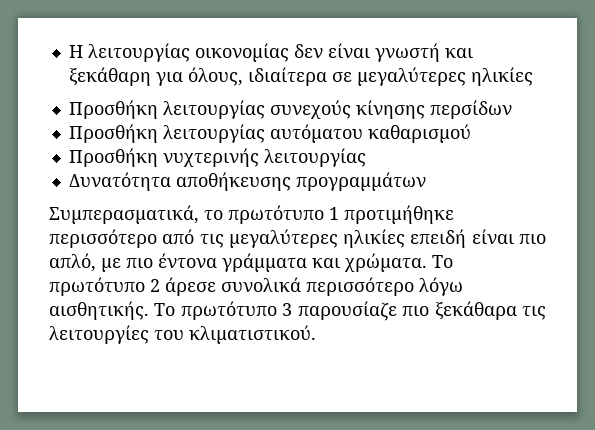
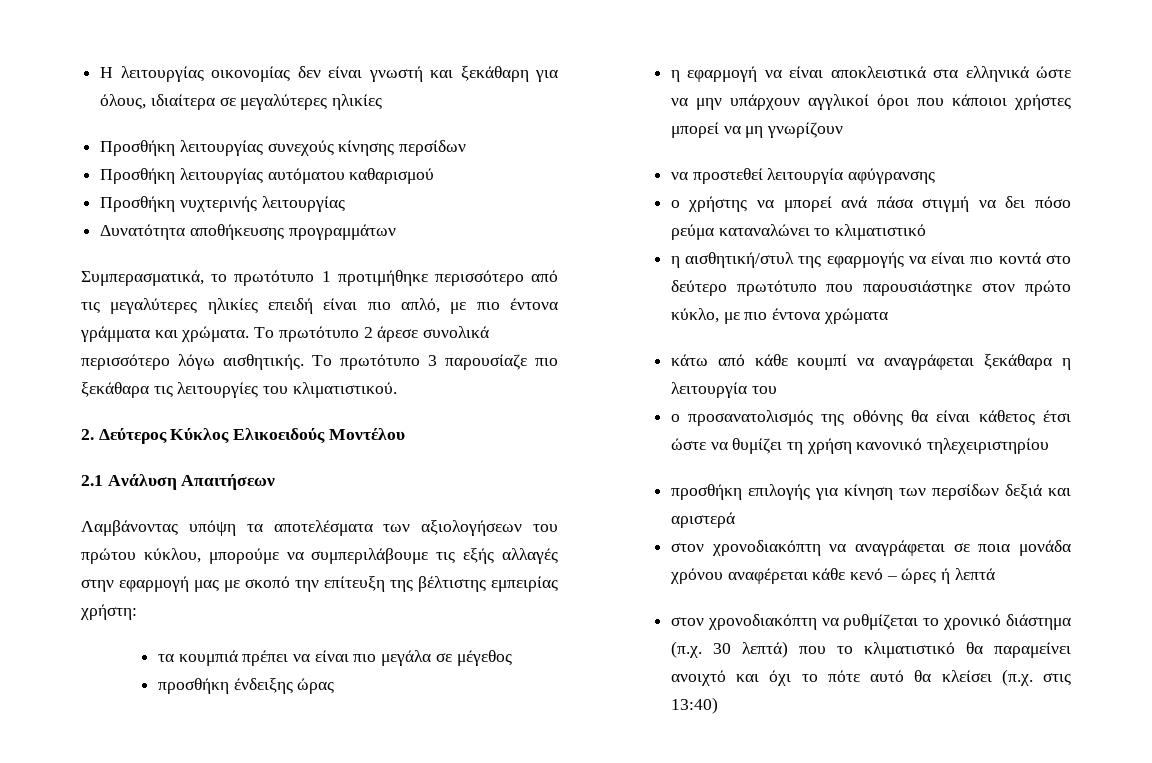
(316, 334) none -> [81,428,405,444] [81,474,276,490] [81,520,558,536] [81,548,558,564] [81,576,558,592] [80,604,137,620] [157,650,512,666] [157,678,335,694] [670,66,1071,82] [670,94,1071,110] [670,122,843,138] [670,168,935,184] [670,196,1071,212] [670,224,926,240] [670,252,1071,268] [670,280,1071,296] [670,308,888,324] [670,354,1071,370] [670,382,777,398] [670,410,1071,426] [670,438,1050,454] [670,484,1071,500] [670,512,735,528] [670,540,1071,556] [669,568,995,584] [670,614,1071,630] [670,641,1071,658] [670,669,1071,686] [670,697,718,714] // 2. Δεύτερος Κύκλος Ελικοειδούς Μοντέλου // 2.1 Ανάλυση Απαιτήσεων // Λαμβάνοντας υπόψη τα αποτελέσματα των αξιολογήσεων του πρώτου κύκλου, μπορούμε να συμπεριλάβουμε τις εξής αλλαγές στην εφαρμογή μας με σκοπό την επίτευξη της βέλτιστης εμπειρίας χρήστη: // τα κουμπιά πρέπει να είναι πιο μεγάλα σε μέγεθος // προσθήκη ένδειξης ώρας // η εφαρμογή να είναι αποκλειστικά στα ελληνικά ώστε να μην υπάρχουν αγγλικοί όροι που κάποιοι χρήστες μπορεί να μη γνωρίζουν // να προστεθεί λειτουργία αφύγρανσης // ο χρήστης να μπορεί ανά πάσα στιγμή να δει πόσο ρεύμα καταναλώνει το κλιματιστικό // η αισθητική/στυλ της εφαρμογής να είναι πιο κοντά στο δεύτερο πρωτότυπο που παρουσιάστηκε στον πρώτο κύκλο, με πιο έντονα χρώματα // κάτω από κάθε κουμπί να αναγράφεται ξεκάθαρα η λειτουργία του // ο προσανατολισμός της οθόνης θα είναι κάθετος έτσι ώστε να θυμίζει τη χρήση κανονικό τηλεχειριστηρίου // προσθήκη επιλογής για κίνηση των περσίδων δεξιά και αριστερά // στον χρονοδιακόπτη να αναγράφεται σε ποια μονάδα χρόνου αναφέρεται κάθε κενό – ώρες ή λεπτά // στον χρονοδιακόπτη να ρυθμίζεται το χρονικό διάστημα (π.χ. 30 λεπτά) που το κλιματιστικό θα παραμείνει ανοιχτό και όχι το πότε αυτό θα κλείσει (π.χ. στις 13:40)

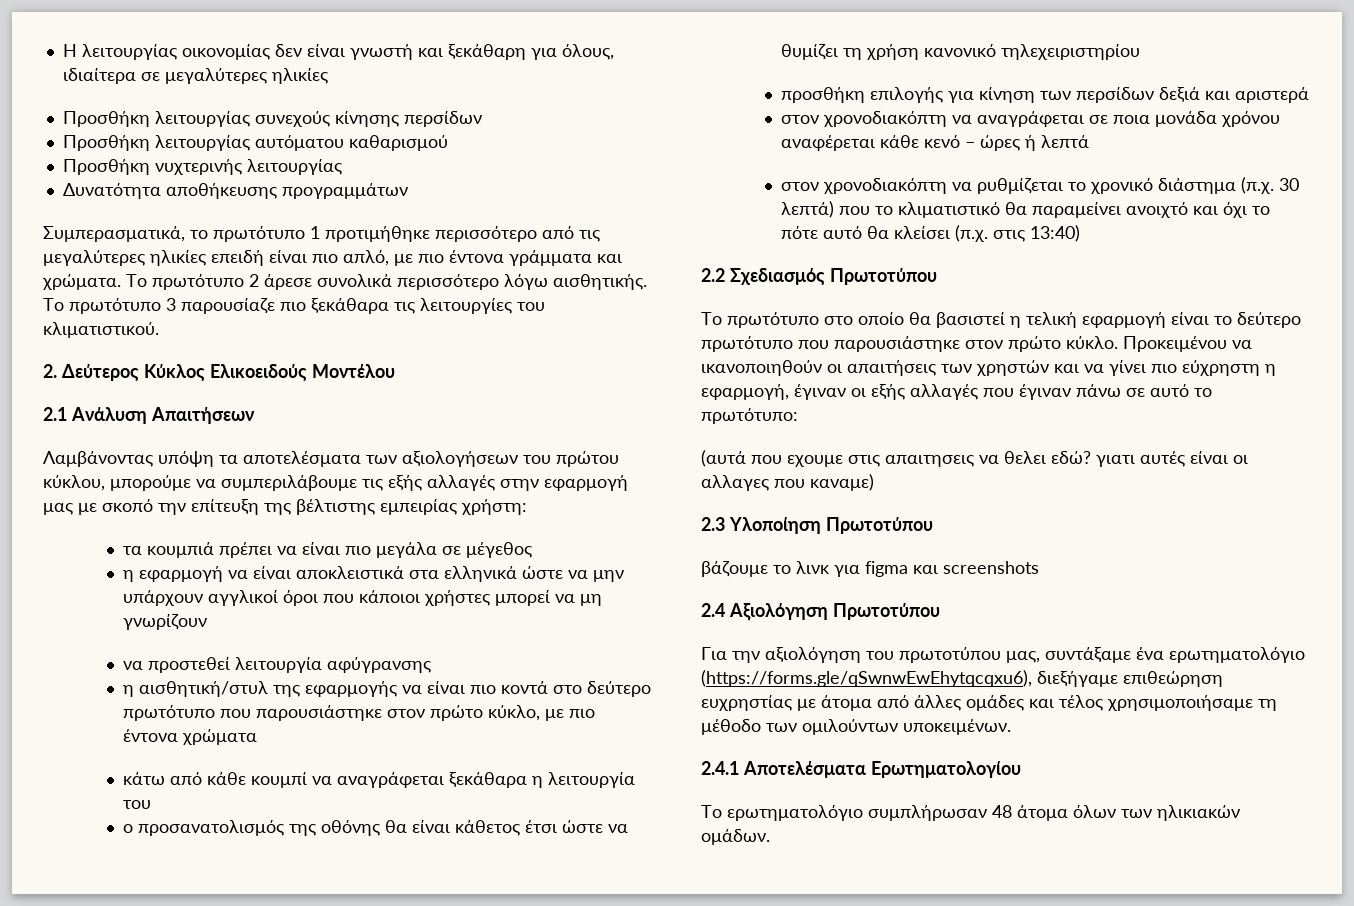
[157,678,335,694] // προσθήκη ένδειξης ώρας -> (533, 550) none
[670,196,1071,212] [670,224,926,240] // ο χρήστης να μπορεί ανά πάσα στιγμή να δει πόσο ρεύμα καταναλώνει το κλιματιστικό -> (432, 665) none
(718, 705) none -> [701,268,937,286] [701,312,1301,328] [701,336,1252,352] [701,360,1276,376] [701,384,1212,400] [701,408,798,424] [701,450,1248,467] [701,474,874,491] [701,517,933,534] [701,561,1039,577] [701,603,940,621] [701,647,1305,663] [701,670,1223,687] [701,695,1277,711] [701,719,1011,735] [701,761,1021,778] [701,805,1240,821] [701,829,770,845] // 2.2 Σχεδιασμός Πρωτοτύπου // Το πρωτότυπο στο οποίο θα βασιστεί η τελική εφαρμογή είναι το δεύτερο πρωτότυπο που παρουσιάστηκε στον πρώτο κύκλο. Προκειμένου να ικανοποιηθούν οι απαιτήσεις των χρηστών και να γίνει πιο εύχρηστη η εφαρμογή, έγιναν οι εξής αλλαγές που έγιναν πάνω σε αυτό το πρωτότυπο: // (αυτά που εχουμε στις απαιτησεις να θελει εδώ? γιατι αυτές είναι οι αλλαγες που καναμε) // 2.3 Υλοποίηση Πρωτοτύπου // βάζουμε το λινκ για figma και screenshots // 2.4 Αξιολόγηση Πρωτοτύπου // Για την αξιολόγηση του πρωτοτύπου μας, συντάξαμε ένα ερωτηματολόγιο (https://forms.gle/qSwnwEwEhytqcqxu6), διεξήγαμε επιθεώρηση ευχρηστίας με άτομα από άλλες ομάδες και τέλος χρησιμοποιήσαμε τη μέθοδο των ομιλούντων υποκειμένων. // 2.4.1 Αποτελέσματα Ερωτηματολογίου // Το ερωτηματολόγιο συμπλήρωσαν 48 άτομα όλων των ηλικιακών ομάδων.

